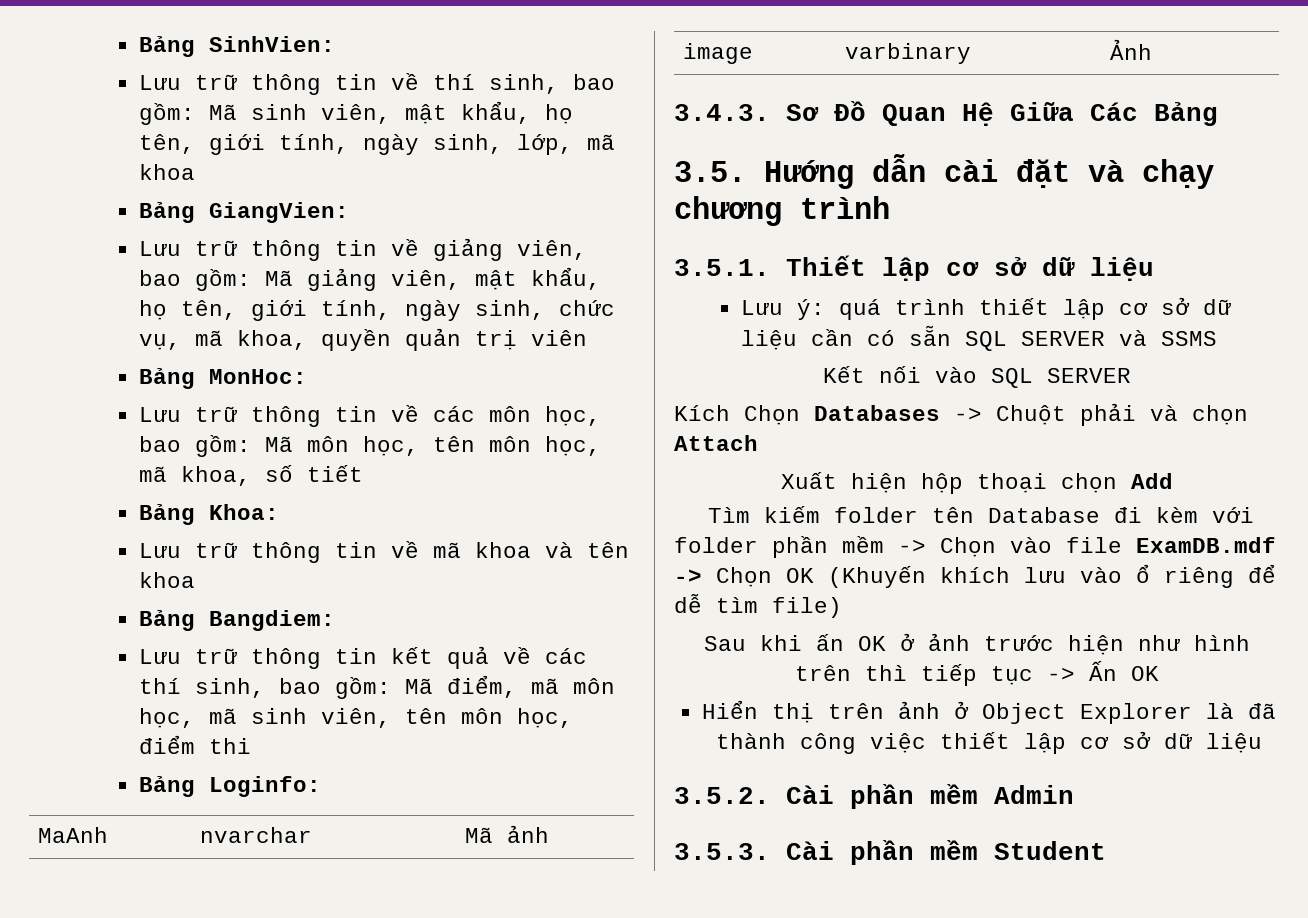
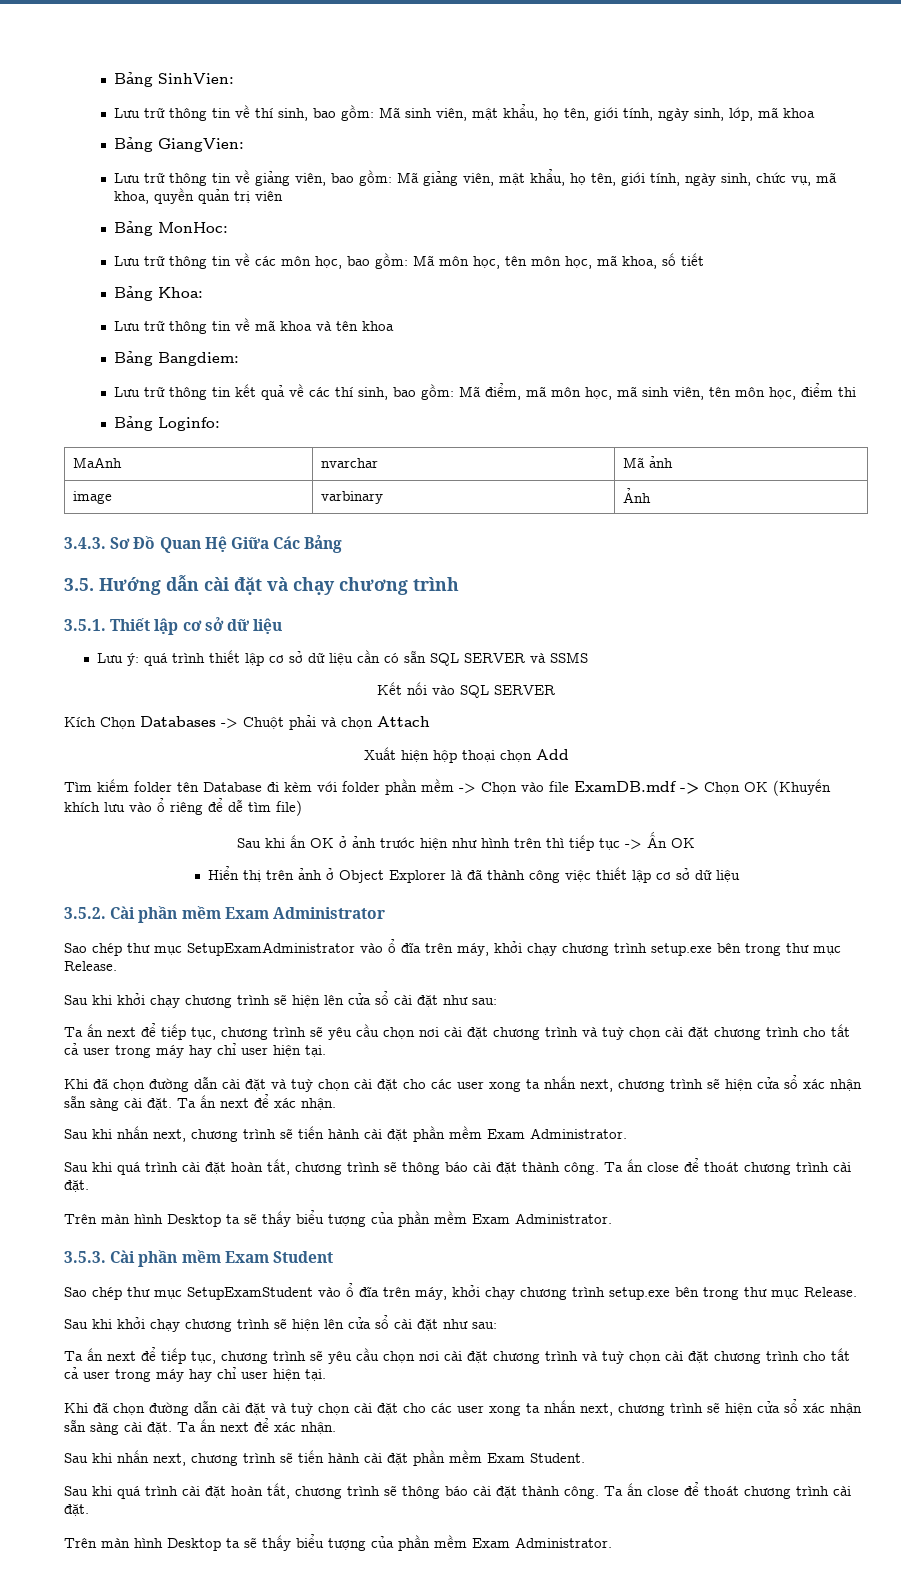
[994,785,1074,804] Admin -> [224,907,385,919] [64,939,841,956] [64,961,117,971] [64,991,497,1008] [64,1023,850,1040] [64,1043,326,1058] [64,1075,862,1092] [64,1094,336,1111] [64,1126,627,1142] [64,1158,851,1175] [64,1180,89,1192] [64,1210,612,1227] Exam Administrator // Sao chép thư mục SetupExamAdministrator vào ổ đĩa trên máy, khởi chạy chương trình setup.exe bên trong thư mục Release. // Sau khi khởi chạy chương trình sẽ hiện lên cửa sổ cài đặt như sau: // Ta ấn next để tiếp tục, chương trình sẽ yêu cầu chọn nơi cài đặt chương trình và tuỳ chọn cài đặt chương trình cho tất cả user trong máy hay chỉ user hiện tại. // Khi đã chọn đường dẫn cài đặt và tuỳ chọn cài đặt cho các user xong ta nhấn next, chương trình sẽ hiện cửa sổ xác nhận sẵn sàng cài đặt. Ta ấn next để xác nhận. // Sau khi nhấn next, chương trình sẽ tiến hành cài đặt phần mềm Exam Administrator. // Sau khi quá trình cài đặt hoàn tất, chương trình sẽ thông báo cài đặt thành công. Ta ấn close để thoát chương trình cài đặt. // Trên màn hình Desktop ta sẽ thấy biểu tượng của phần mềm Exam Administrator.
(978, 850) none -> [224,1251,269,1263] Exam
(1106, 850) none -> [64,1283,857,1300] [64,1315,497,1332] [64,1347,850,1364] [64,1367,326,1382] [64,1399,862,1416] [64,1418,336,1435] [64,1450,585,1466] [64,1482,851,1499] [64,1504,89,1516] [64,1534,612,1551] // Sao chép thư mục SetupExamStudent vào ổ đĩa trên máy, khởi chạy chương trình setup.exe bên trong thư mục Release. // Sau khi khởi chạy chương trình sẽ hiện lên cửa sổ cài đặt như sau: // Ta ấn next để tiếp tục, chương trình sẽ yêu cầu chọn nơi cài đặt chương trình và tuỳ chọn cài đặt chương trình cho tất cả user trong máy hay chỉ user hiện tại. // Khi đã chọn đường dẫn cài đặt và tuỳ chọn cài đặt cho các user xong ta nhấn next, chương trình sẽ hiện cửa sổ xác nhận sẵn sàng cài đặt. Ta ấn next để xác nhận. // Sau khi nhấn next, chương trình sẽ tiến hành cài đặt phần mềm Exam Student. // Sau khi quá trình cài đặt hoàn tất, chương trình sẽ thông báo cài đặt thành công. Ta ấn close để thoát chương trình cài đặt. // Trên màn hình Desktop ta sẽ thấy biểu tượng của phần mềm Exam Administrator.

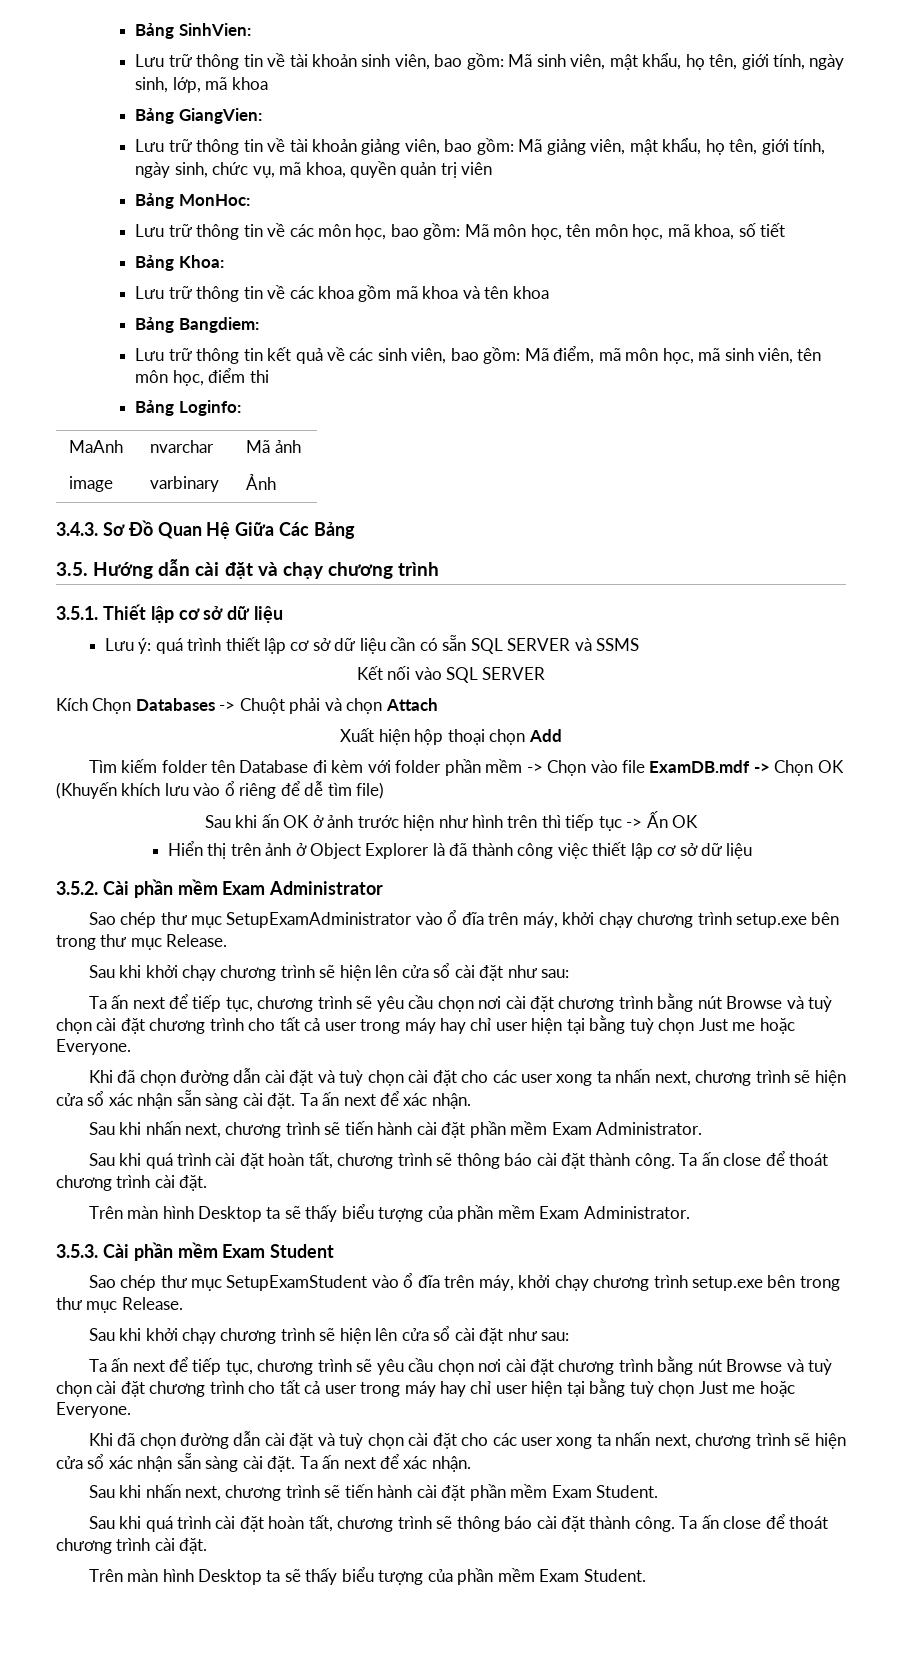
[254,108,308,121] thí sinh, -> [289,54,430,70] tài khoản sinh viên,
(250, 176) none -> [289,139,358,152] tài khoản
(250, 324) none -> [289,285,392,302] các khoa gồm
[334,387,388,400] thí sinh, -> [377,348,447,364] sinh viên,
(578, 1032) none -> [657,993,783,1012] bằng nút Browse
[305,1045,326,1057] tại. -> [566,1015,795,1034] [56,1039,131,1055] tại bằng tuỳ chọn Just me hoặc Everyone.
(578, 1356) none -> [657,1356,783,1375] bằng nút Browse
[305,1369,326,1381] tại. -> [566,1378,795,1397] [56,1402,131,1418] tại bằng tuỳ chọn Just me hoặc Everyone.
[515,1537,612,1548] Administrator. -> [583,1569,646,1582] Student.

